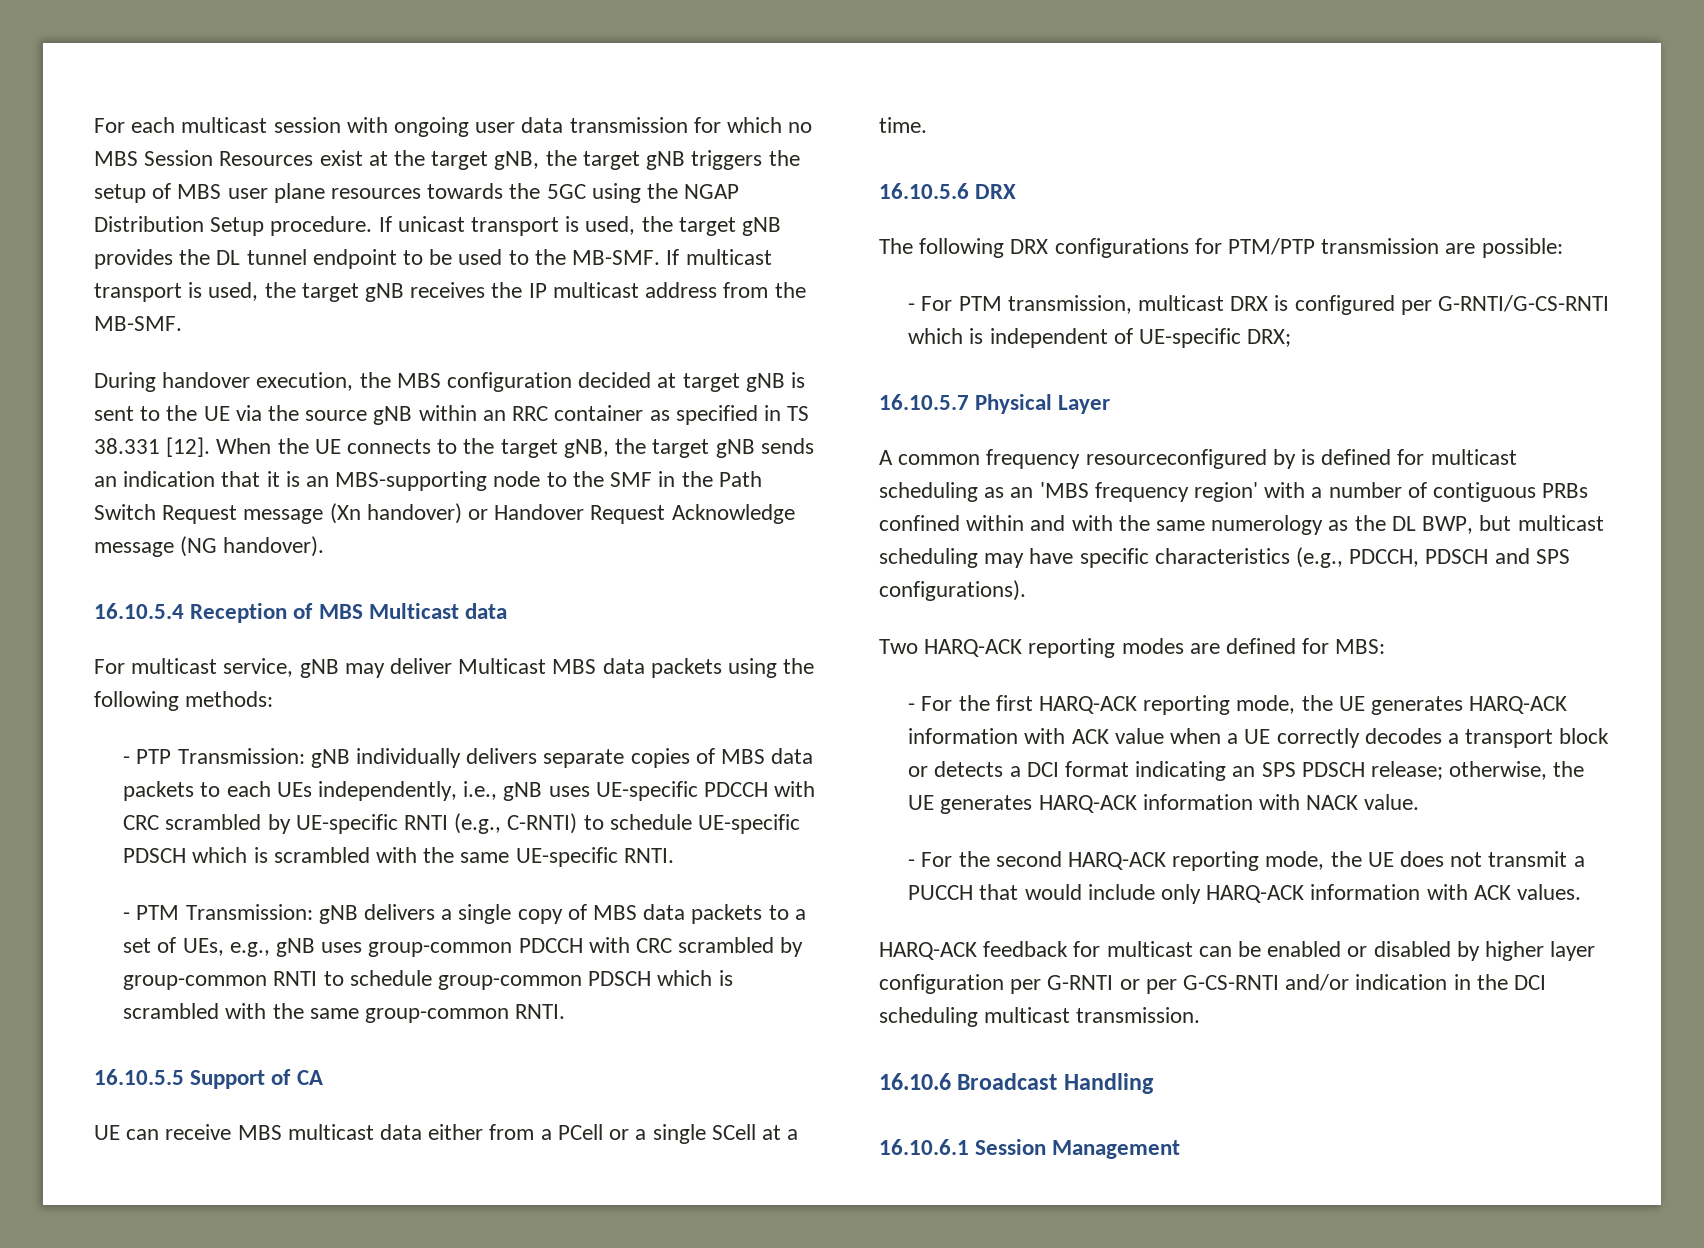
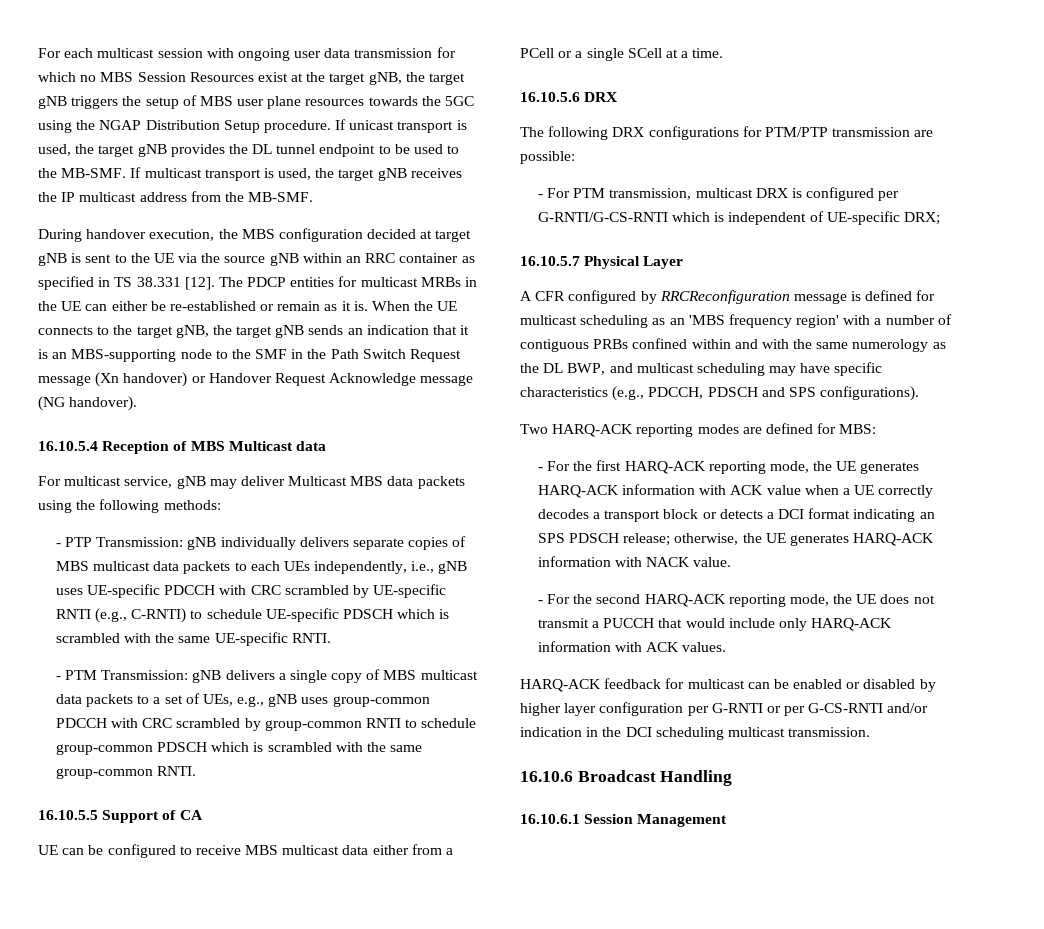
(211, 447) none -> [218,276,478,287] [38,301,368,311] The PDCP entities for multicast MRBs in the UE can either be re-established or remain as it is.
(765, 756) none -> [92,561,150,571] multicast
(637, 912) none -> [420,670,478,680] multicast
(160, 1134) none -> [88,844,192,858] be configured to
[898,449,1296,469] common frequency resourceconfigured by -> [535,290,847,304] CFR configured by RRCReconfiguration message
[1479,515,1512,531] but -> [609,363,633,373] and

